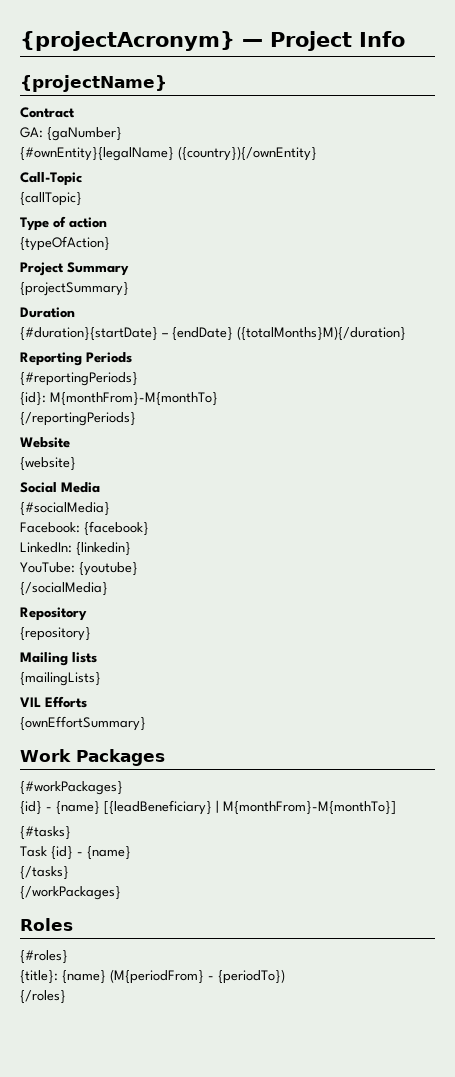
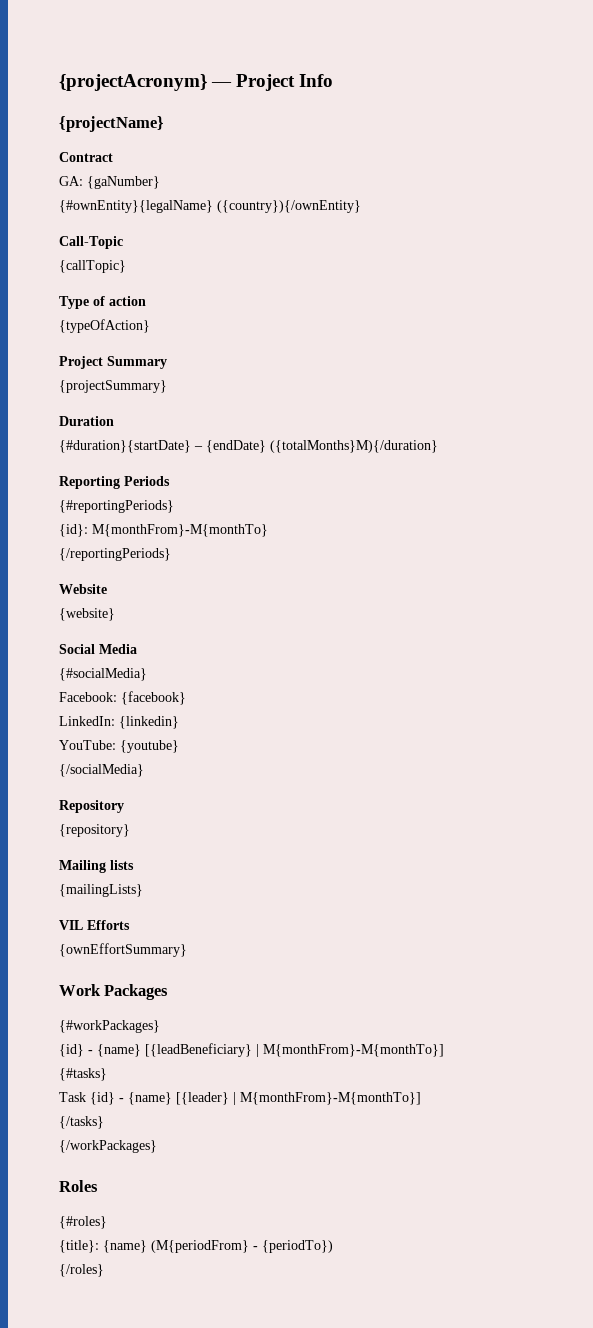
(131, 853) none -> [176,1092,421,1105] [{leader} | M{monthFrom}-M{monthTo}]

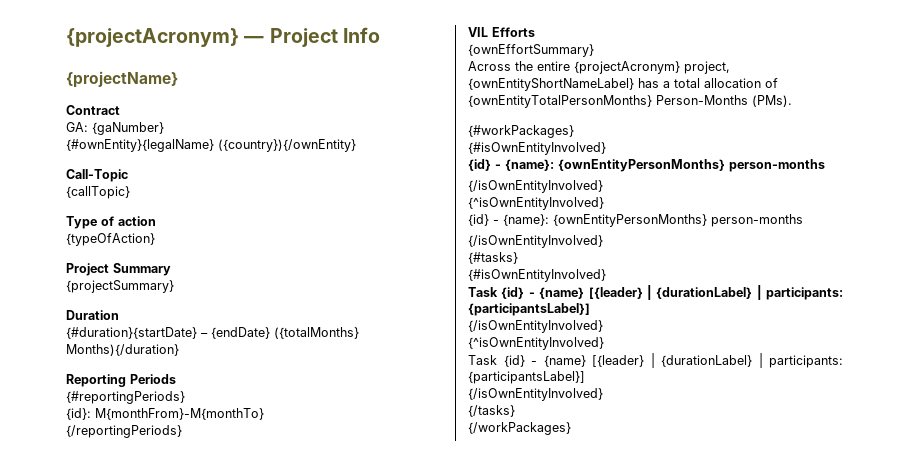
[270,440,438,453] ({totalMonths}M){/duration} -> [274,327,359,339] [66,344,179,356] ({totalMonths} Months){/duration}
[59,584,107,594] [59,608,115,621] [59,644,137,654] [59,668,147,681] [59,691,186,705] [59,716,179,729] [59,740,179,753] [59,764,144,777] [59,800,124,813] [59,824,130,837] [59,860,134,873] [59,884,143,897] [59,920,130,930] [59,943,187,957] [59,984,169,1000] Website // {website} // Social Media // {#socialMedia} // Facebook: {facebook} // LinkedIn: {linkedin} // YouTube: {youtube} // {/socialMedia} // Repository // {repository} // Mailing lists // {mailingLists} // VIL Efforts // {ownEffortSummary} // Work Packages -> [468,27,535,37] [468,44,594,57] [468,61,730,74] [468,78,778,91] [468,95,792,108] VIL Efforts // {ownEffortSummary} // Across the entire {projectAcronym} project, {ownEntityShortNameLabel} has a total allocation of {ownEntityTotalPersonMonths} Person-Months (PMs).
[59,1043,444,1057] // {id} - {name} [{leadBeneficiary} | M{monthFrom}-M{monthTo}] -> [468,142,606,155] [468,159,825,172] [468,180,603,193] [468,197,604,210] [468,214,803,227] [468,235,603,248] // {#isOwnEntityInvolved} // {id} - {name}: {ownEntityPersonMonths} person-months // {/isOwnEntityInvolved} // {^isOwnEntityInvolved} // {id} - {name}: {ownEntityPersonMonths} person-months // {/isOwnEntityInvolved}
[59,1092,421,1105] [59,1116,104,1129] [59,1140,157,1153] [59,1180,98,1192] [59,1216,107,1229] [59,1240,333,1253] [59,1264,104,1277] // Task {id} - {name} [{leader} | M{monthFrom}-M{monthTo}] // {/tasks} // {/workPackages} // Roles // {#roles} // {title}: {name} (M{periodFrom} - {periodTo}) // {/roles} -> [468,269,606,282] [468,285,843,300] [468,303,590,316] [468,320,603,333] [468,337,604,350] [468,353,843,368] [468,371,585,384] [468,388,603,401] [468,405,515,417] [468,422,571,435] // {#isOwnEntityInvolved} // Task {id} - {name} [{leader} | {durationLabel} | participants: {participantsLabel}] // {/isOwnEntityInvolved} // {^isOwnEntityInvolved} // Task {id} - {name} [{leader} | {durationLabel} | participants: {participantsLabel}] // {/isOwnEntityInvolved} // {/tasks} // {/workPackages}

